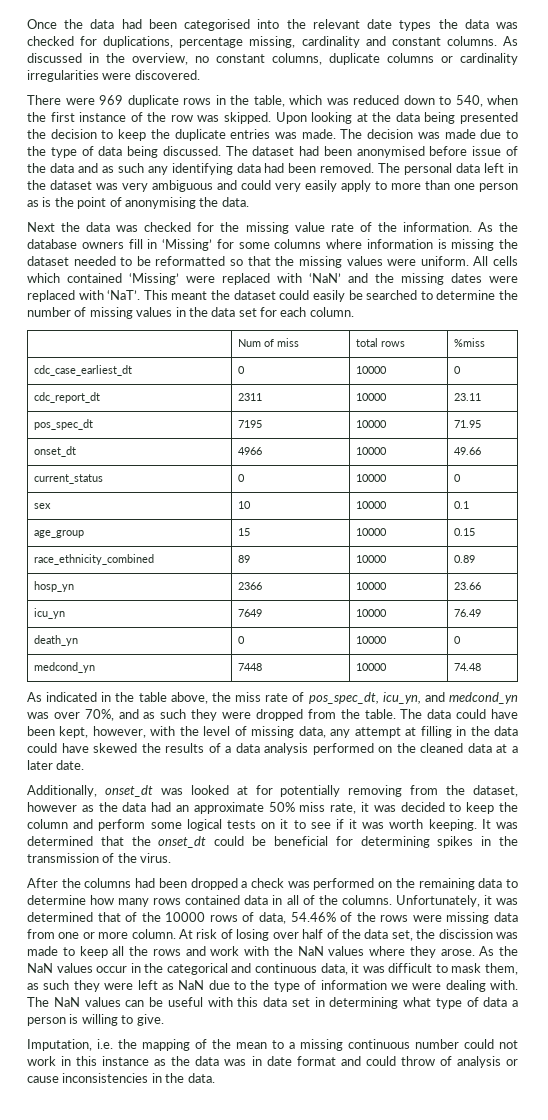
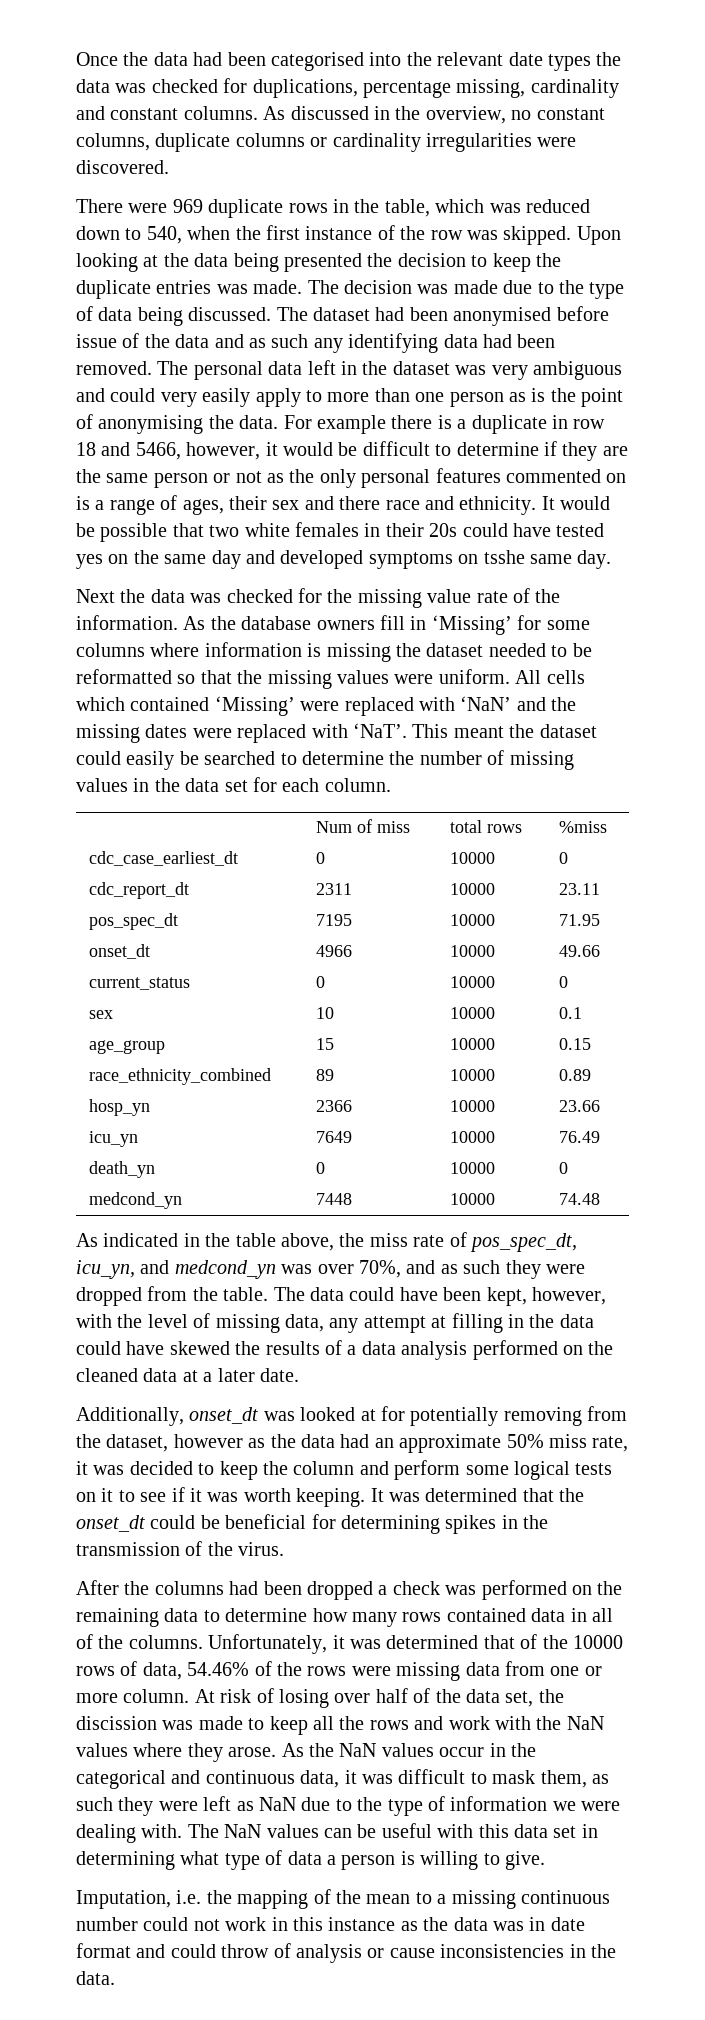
(249, 202) none -> [283,415,606,434] [76,441,628,461] [76,468,627,488] [76,495,611,515] [76,522,605,542] [76,550,612,569] For example there is a duplicate in row 18 and 5466, however, it would be difficult to determine if they are the same person or not as the only personal features commented on is a range of ages, their sex and there race and ethnicity. It would be possible that two white females in their 20s could have tested yes on the same day and developed symptoms on tsshe same day.

